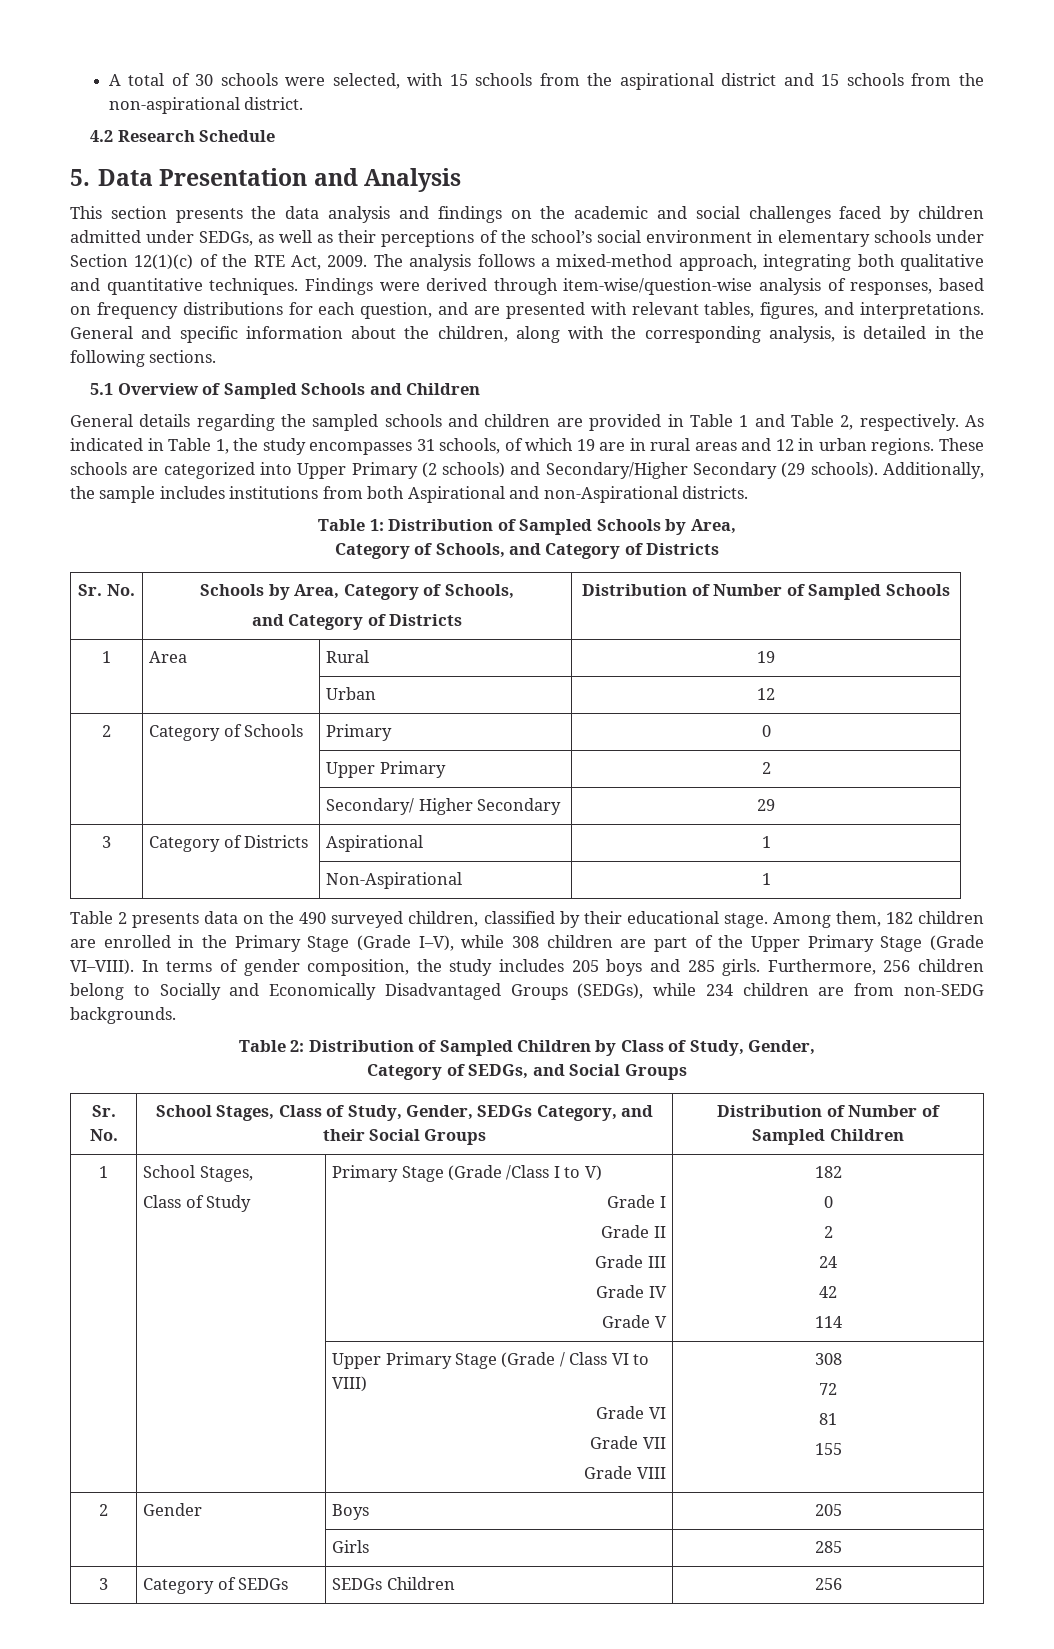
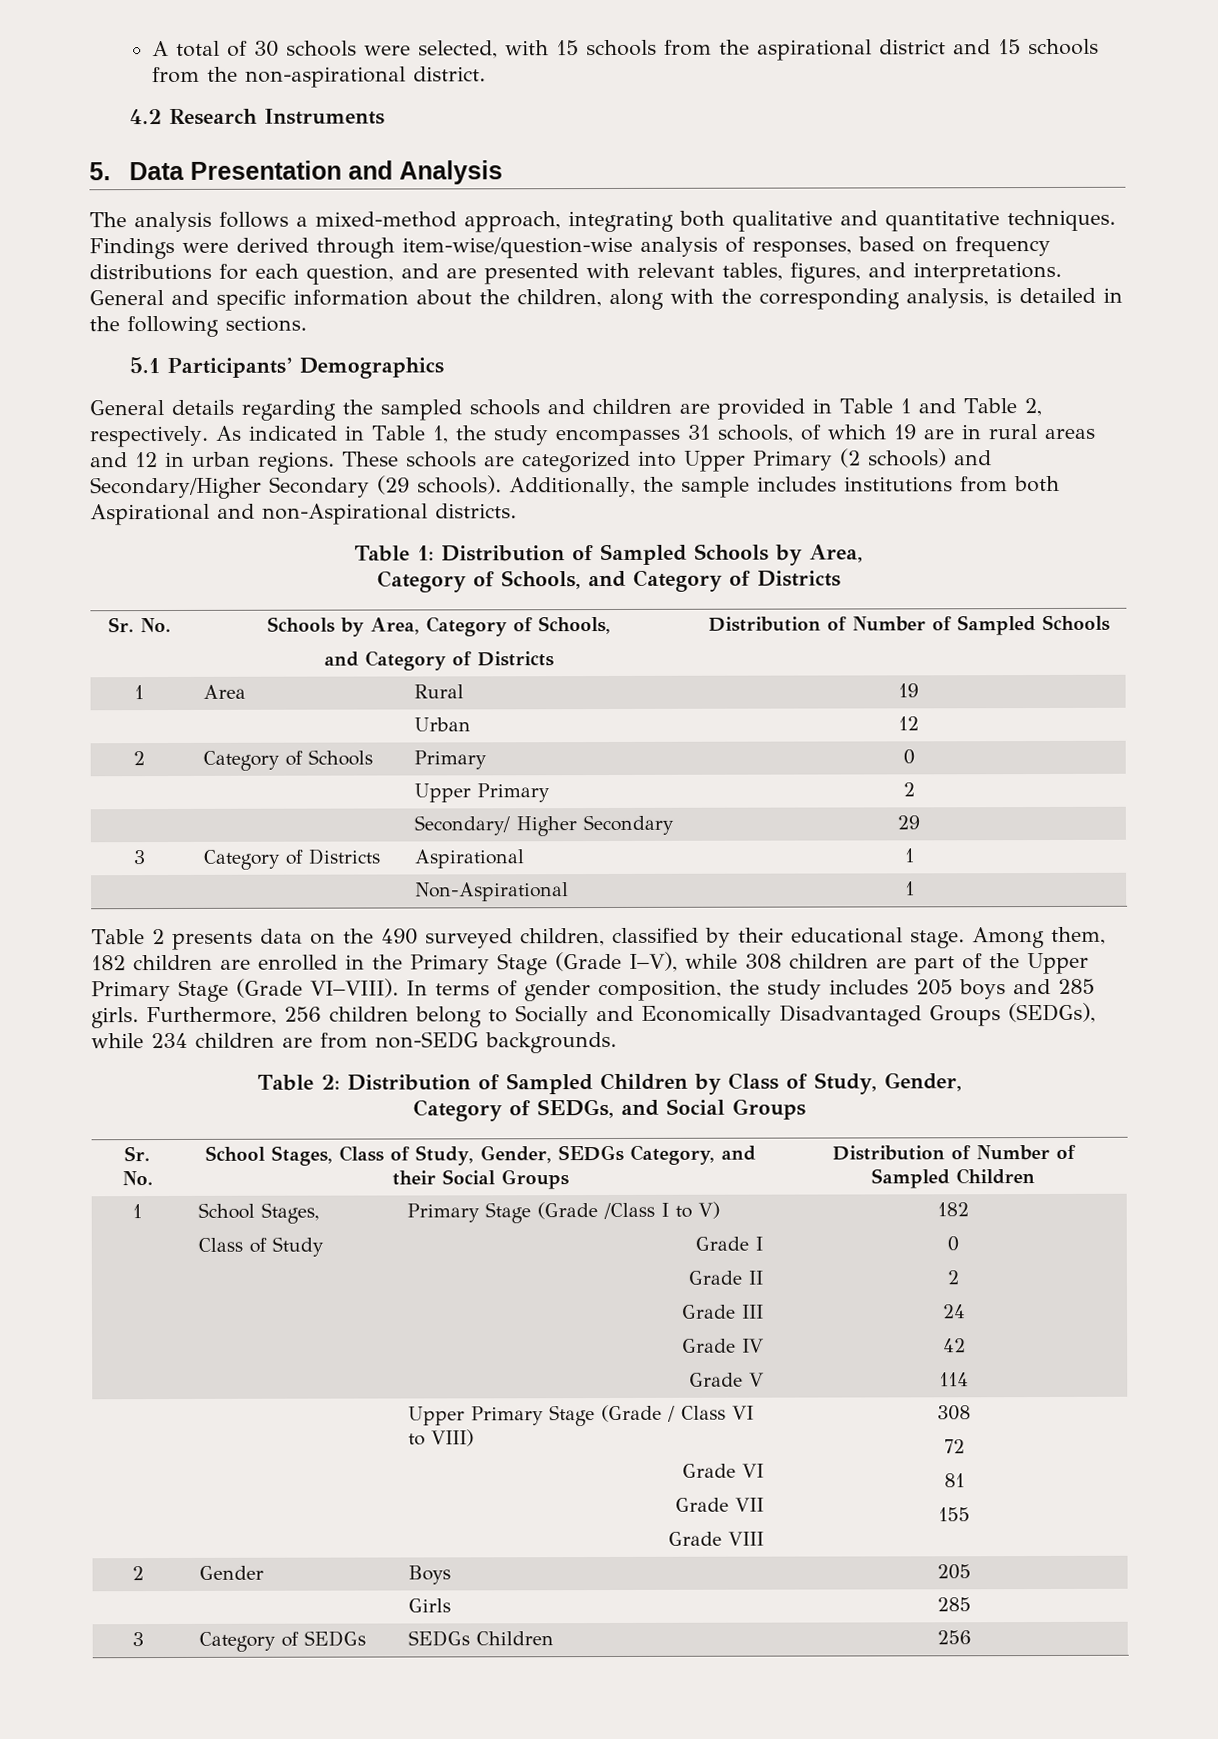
[199,130,276,142] Schedule -> [263,108,385,125] Instruments
[70,206,984,223] [70,230,984,247] [70,254,368,270] This section presents the data analysis and findings on the academic and social challenges faced by children admitted under SEDGs, as well as their perceptions of the school’s social environment in elementary schools under Section 12(1)(c) of the RTE Act, 2009. -> (503, 172) none
[117,383,481,399] Overview of Sampled Schools and Children -> [166,357,444,379] Participants’ Demographics

